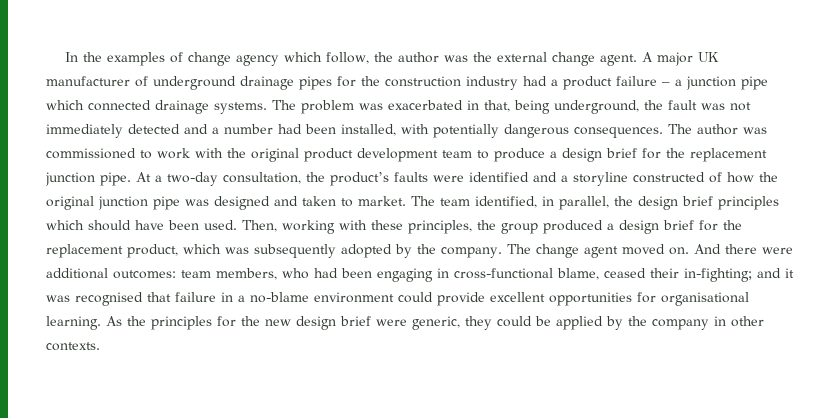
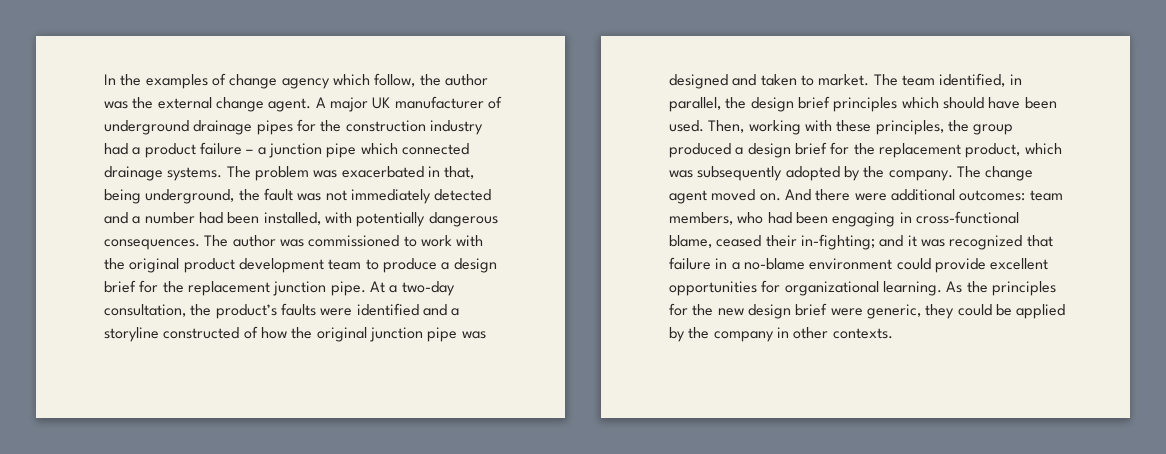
[75,292,143,306] recognised -> [949,235,1023,250] recognized
[661,292,749,306] organisational -> [784,281,879,296] organizational

